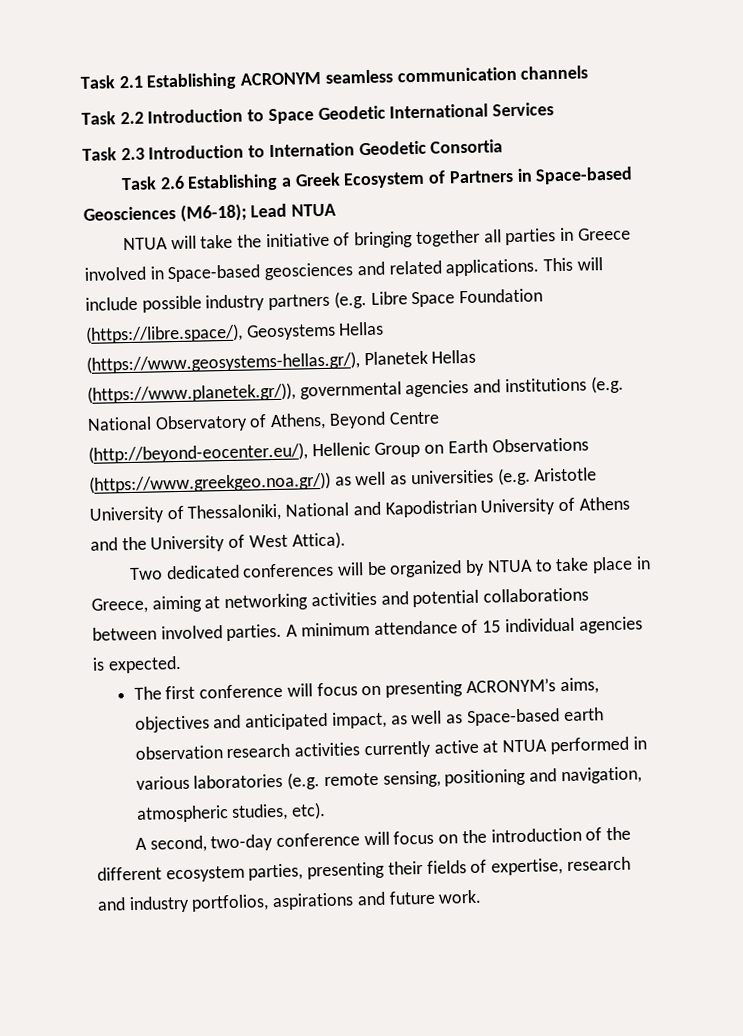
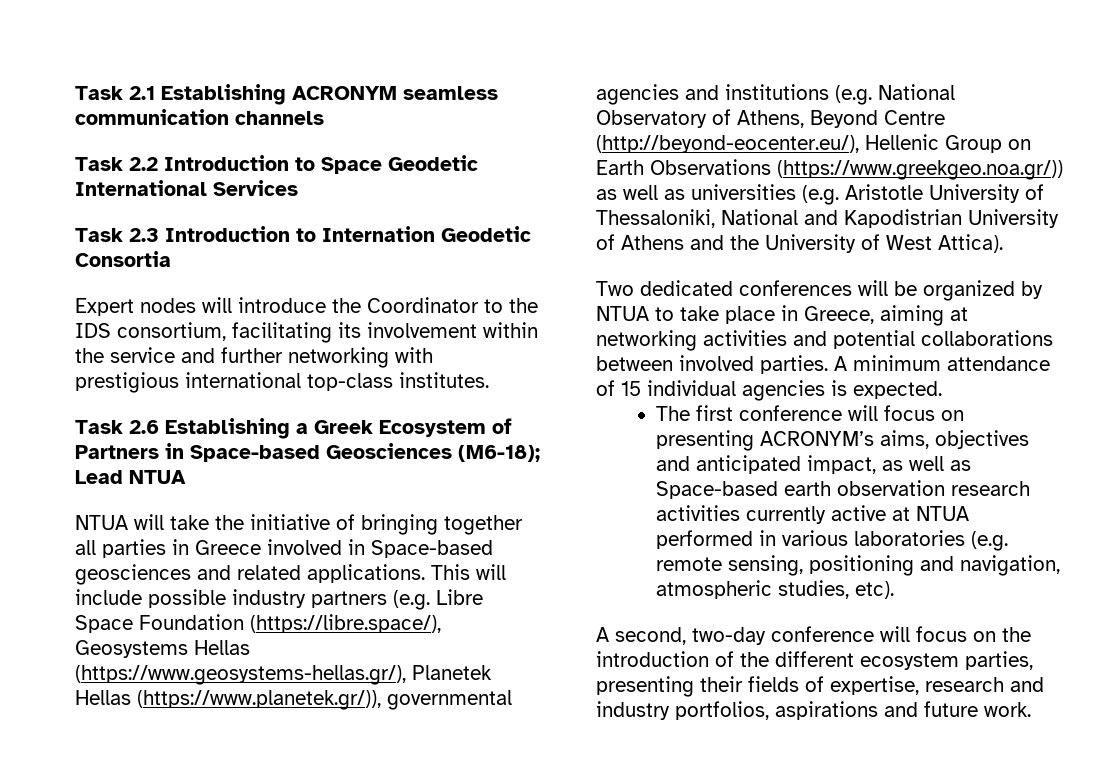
(504, 146) none -> [75,297,538,316] [75,322,538,343] [75,347,433,368] [75,372,489,393] // Expert nodes will introduce the Coordinator to the IDS consortium, facilitating its involvement within the service and further networking with prestigious international top-class institutes.

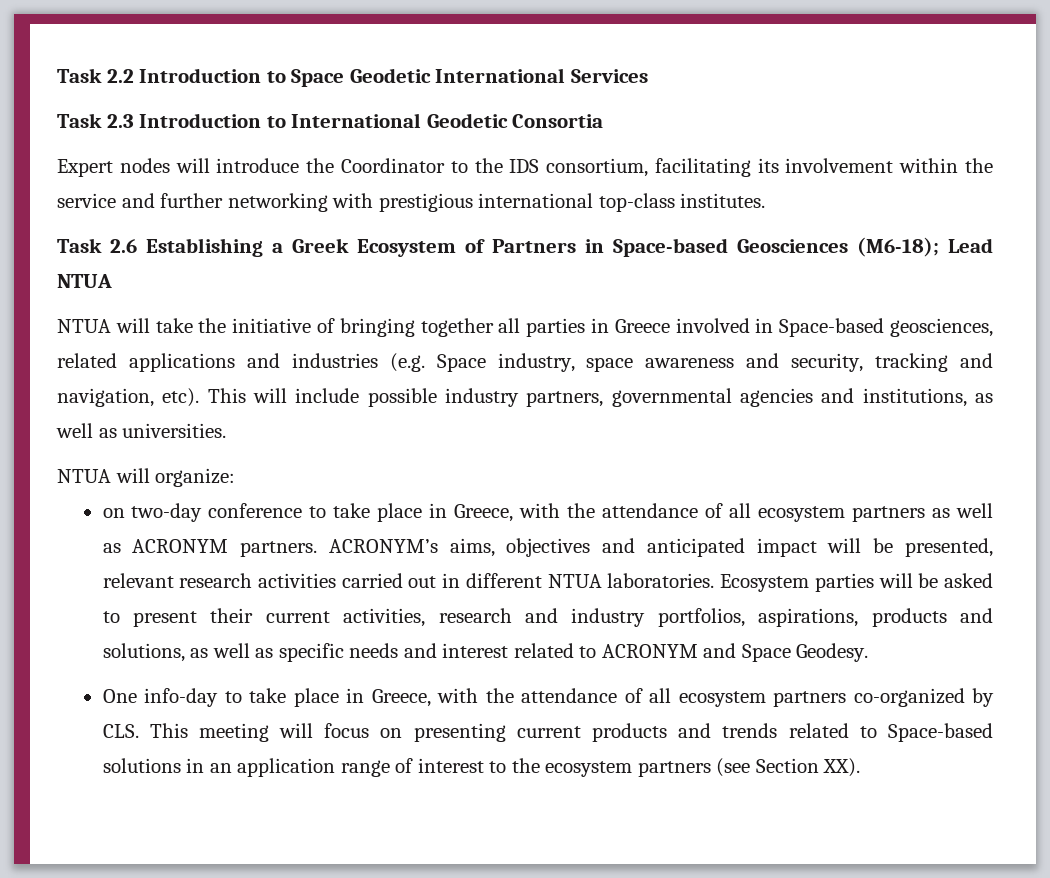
[75,84,498,105] [75,109,324,125] [75,157,123,171] Task 2.1 Establishing ACRONYM seamless communication channels // Task -> [57,68,102,83] Task
[322,226,435,242] Internation -> [291,113,422,128] International
[75,564,425,585] geosciences and related applications. -> [889,318,993,337] [57,353,993,372] [57,388,200,407] geosciences, related applications and industries (e.g. Space industry, space awareness and security, tracking and navigation, etc).
[311,589,483,610] [75,614,441,633] [75,640,250,658] [75,665,492,685] [75,690,512,710] [596,84,955,105] [596,109,945,128] [596,134,1031,153] [596,159,1063,180] [596,184,1044,205] [596,209,1059,228] [596,234,1003,253] [596,280,1043,301] [596,305,968,326] [596,330,1053,351] [596,355,1050,374] [596,380,942,401] [656,405,965,421] [656,430,755,451] partners (e.g. Libre Space Foundation (https://libre.space/), Geosystems Hellas (https://www.geosystems-hellas.gr/), Planetek Hellas (https://www.planetek.gr/)), governmental agencies and institutions (e.g. National Observatory of Athens, Beyond Centre (http://beyond-eocenter.eu/), Hellenic Group on Earth Observations (https://www.greekgeo.noa.gr/)) as well as universities (e.g. Aristotle University of Thessaloniki, National and Kapodistrian University of Athens and the University of West Attica). // Two dedicated conferences will be organized by NTUA to take place in Greece, aiming at networking activities and potential collaborations between involved parties. A minimum attendance of 15 individual agencies is expected. // The first conference will focus on presenting -> [526,388,994,407] [56,423,227,438] [57,468,236,487] [102,503,993,522] [102,539,318,557] partners, governmental agencies and institutions, as well as universities. // NTUA will organize: // on two-day conference to take place in Greece, with the attendance of all ecosystem partners as well as ACRONYM partners.
[807,455,972,474] [656,480,1031,499] [656,505,970,524] [656,530,1009,551] [656,555,1061,576] [656,580,895,599] [596,626,1031,645] [596,651,1033,670] [596,676,1044,697] [596,701,1031,720] impact, as well as Space-based earth observation research activities currently active at NTUA performed in various laboratories (e.g. remote sensing, positioning and navigation, atmospheric studies, etc). // A second, two-day conference will focus on the introduction of the different ecosystem parties, presenting their fields of expertise, research and industry portfolios, aspirations and future work. -> [756,538,993,557] [102,573,994,592] [102,608,993,627] [102,643,869,662] [102,688,994,707] [102,723,994,742] [102,758,861,777] impact will be presented, relevant research activities carried out in different NTUA laboratories. Ecosystem parties will be asked to present their current activities, research and industry portfolios, aspirations, products and solutions, as well as specific needs and interest related to ACRONYM and Space Geodesy. // One info-day to take place in Greece, with the attendance of all ecosystem partners co-organized by CLS. This meeting will focus on presenting current products and trends related to Space-based solutions in an application range of interest to the ecosystem partners (see Section XX).

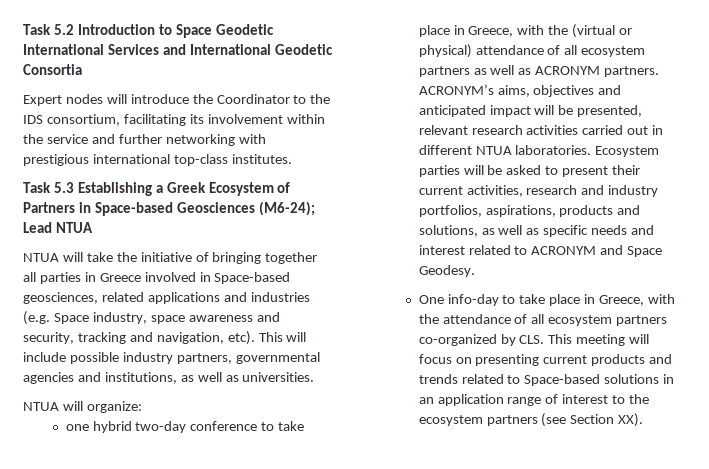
[57,68,134,83] Task 2.2 -> [23,24,74,35] Task 5.2
[57,113,286,128] // Task 2.3 Introduction to -> [162,44,186,55] and
[110,239,137,253] 2.6 -> [53,182,74,193] 5.3
[857,237,939,257] (M6-18); -> [258,201,315,216] (M6-24);
[102,508,125,518] on -> [65,421,132,433] one hybrid
(596, 510) none -> [572,24,633,38] [418,44,472,58] (virtual or physical)

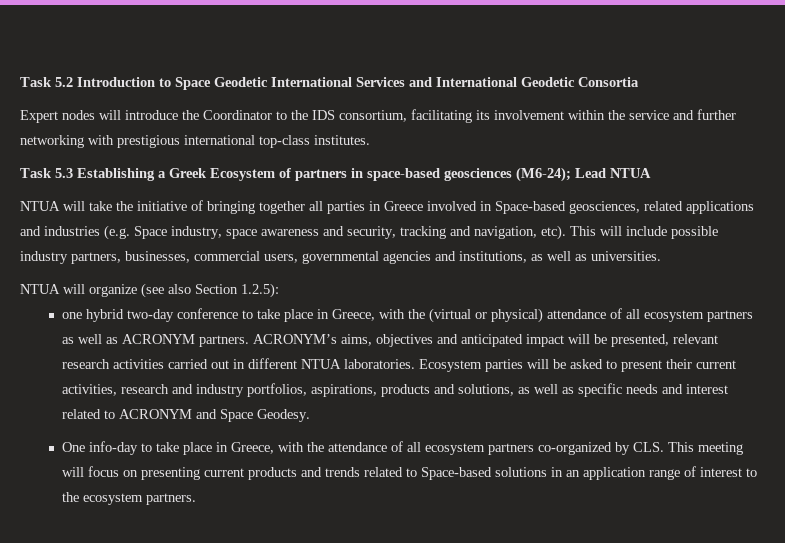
[23,202,255,216] Partners in Space-based Geosciences -> [295,168,512,181] partners in space-based geosciences
(232, 358) none -> [125,251,298,263] businesses, commercial users,
[86,401,142,413] organize: -> [89,283,279,298] organize (see also Section 1.2.5):
[486,413,644,427] partners (see Section XX). -> [145,493,196,505] partners.

